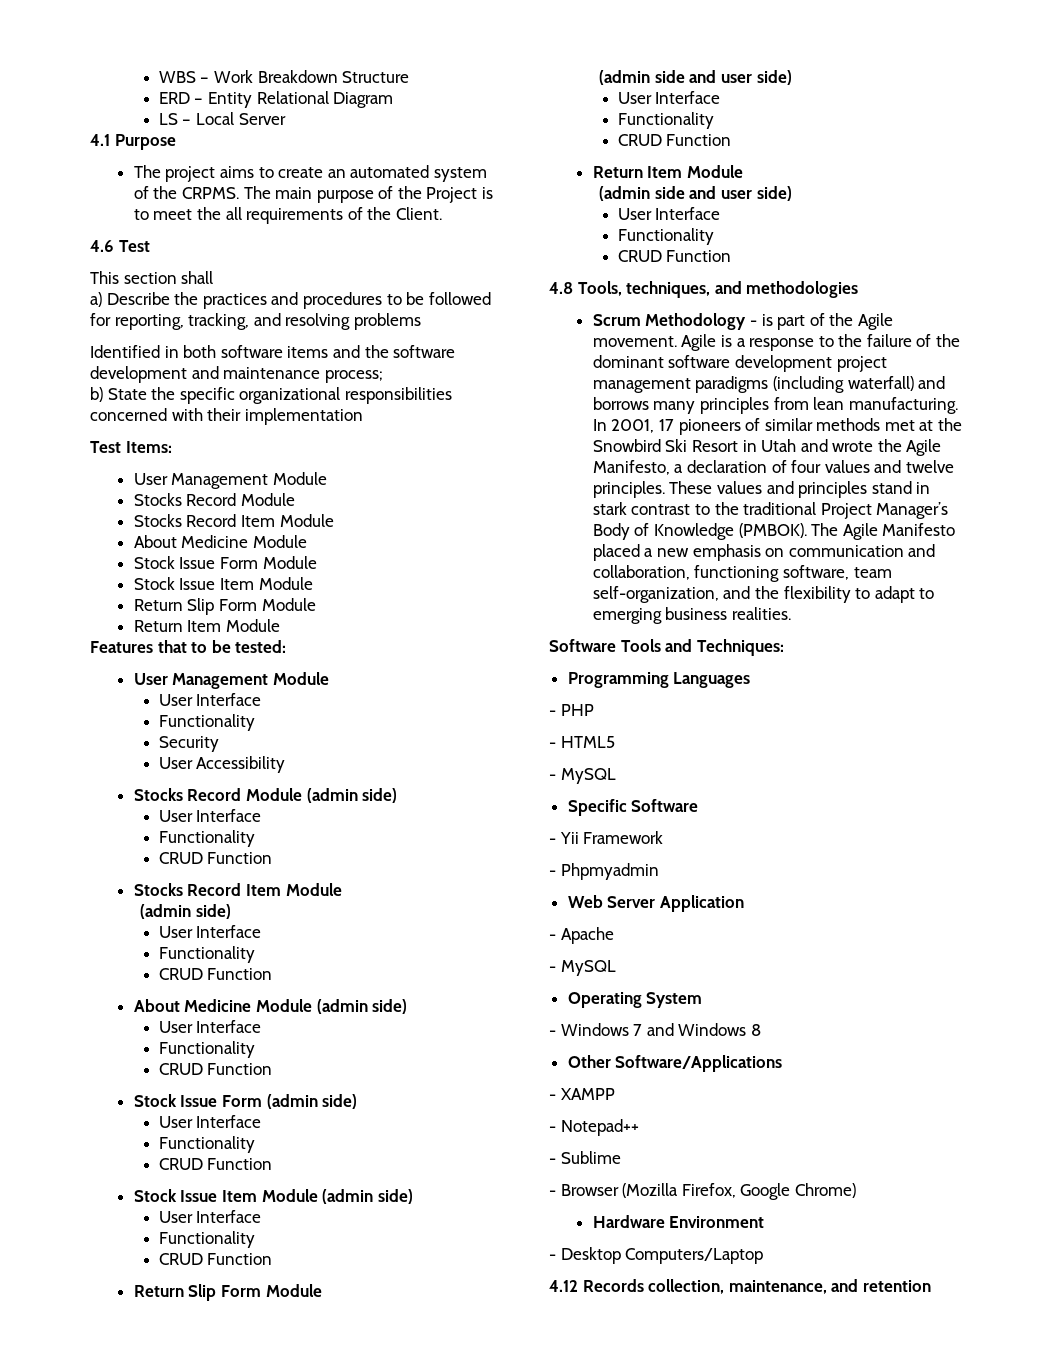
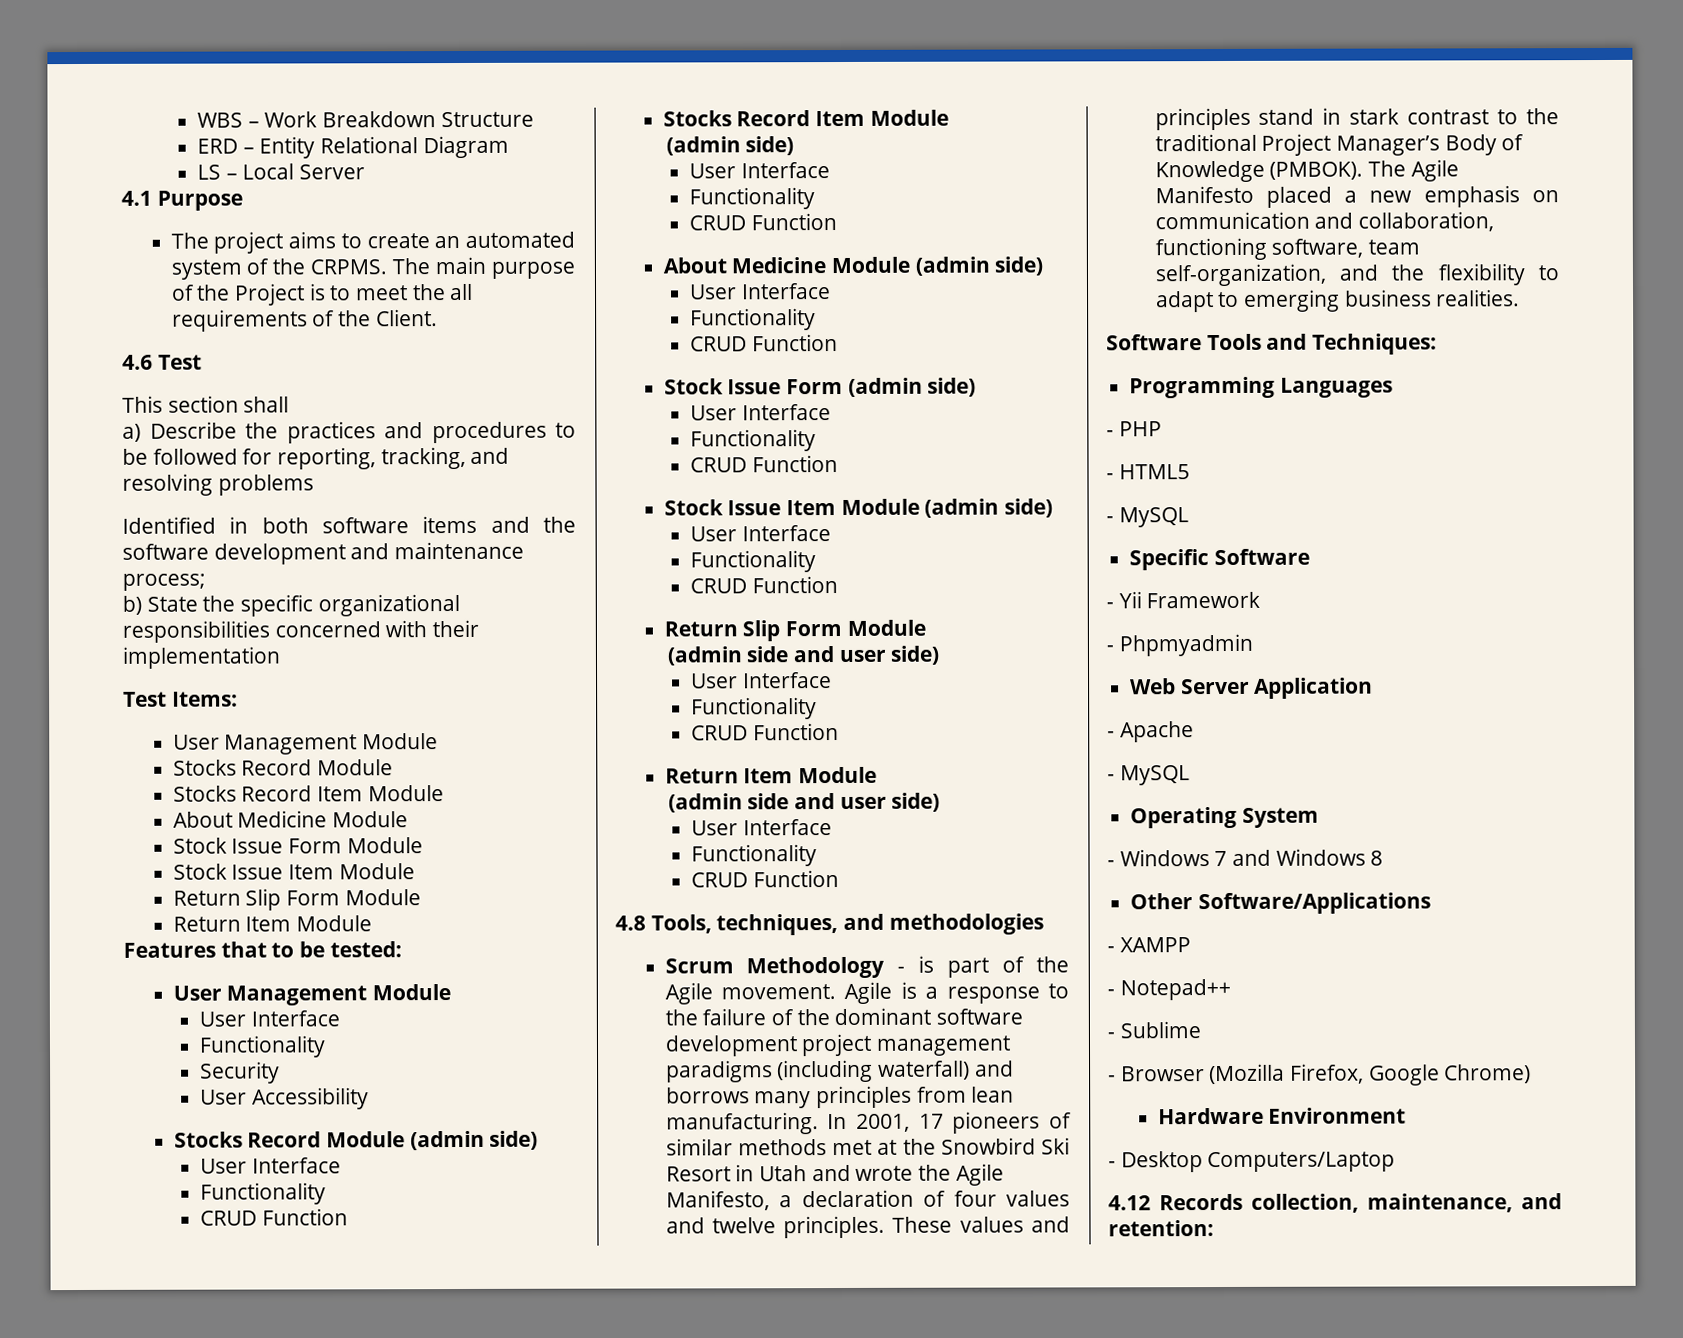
[862,1280,931,1292] retention -> [1108,1220,1214,1237] retention:

